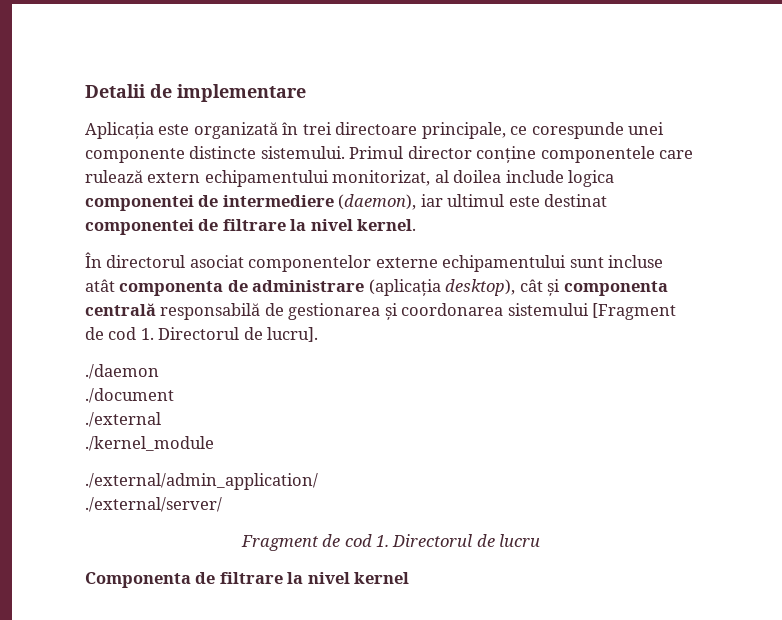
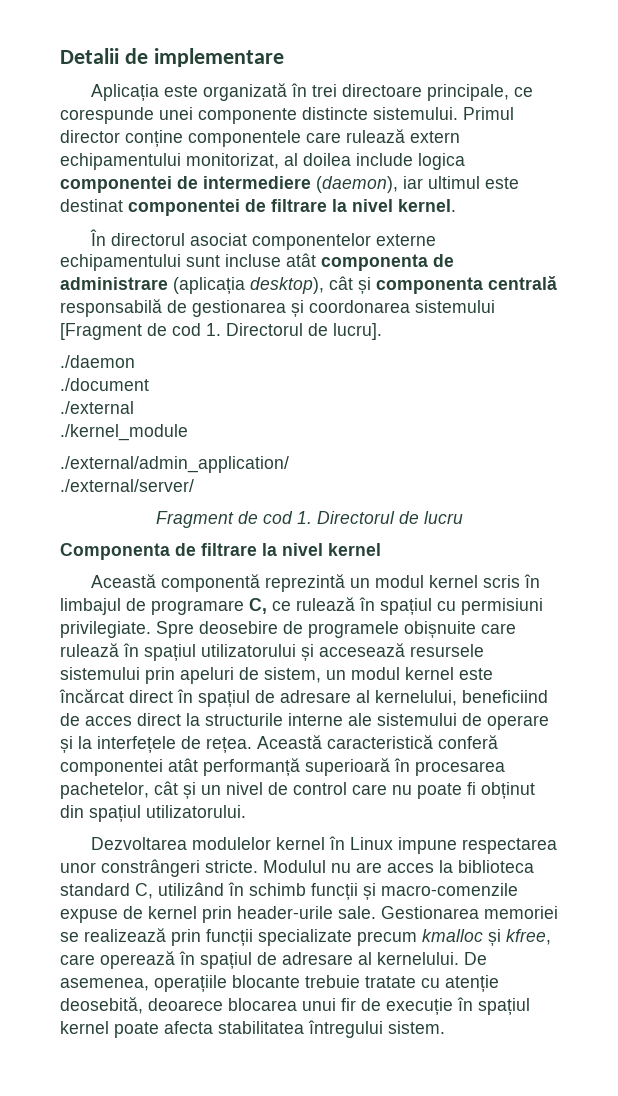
(410, 578) none -> [91,574,541,592] [60,597,543,615] [60,621,516,638] [60,643,484,661] [60,667,493,684] [59,689,548,707] [60,713,549,730] [60,735,498,753] [60,758,505,776] [60,781,535,799] [60,805,246,822] [91,836,558,854] [60,859,534,877] [60,882,518,900] [60,906,558,923] [60,928,551,946] [60,951,487,969] [60,975,499,992] [60,997,530,1015] [60,1020,445,1038] // Această componentă reprezintă un modul kernel scris în limbajul de programare C, ce rulează în spațiul cu permisiuni privilegiate. Spre deosebire de programele obișnuite care rulează în spațiul utilizatorului și accesează resursele sistemului prin apeluri de sistem, un modul kernel este încărcat direct în spațiul de adresare al kernelului, beneficiind de acces direct la structurile interne ale sistemului de operare și la interfețele de rețea. Această caracteristică conferă componentei atât performanță superioară în procesarea pachetelor, cât și un nivel de control care nu poate fi obținut din spațiul utilizatorului. // Dezvoltarea modulelor kernel în Linux impune respectarea unor constrângeri stricte. Modulul nu are acces la biblioteca standard C, utilizând în schimb funcții și macro-comenzile expuse de kernel prin header-urile sale. Gestionarea memoriei se realizează prin funcții specializate precum kmalloc și kfree, care operează în spațiul de adresare al kernelului. De asemenea, operațiile blocante trebuie tratate cu atenție deosebită, deoarece blocarea unui fir de execuție în spațiul kernel poate afecta stabilitatea întregului sistem.

